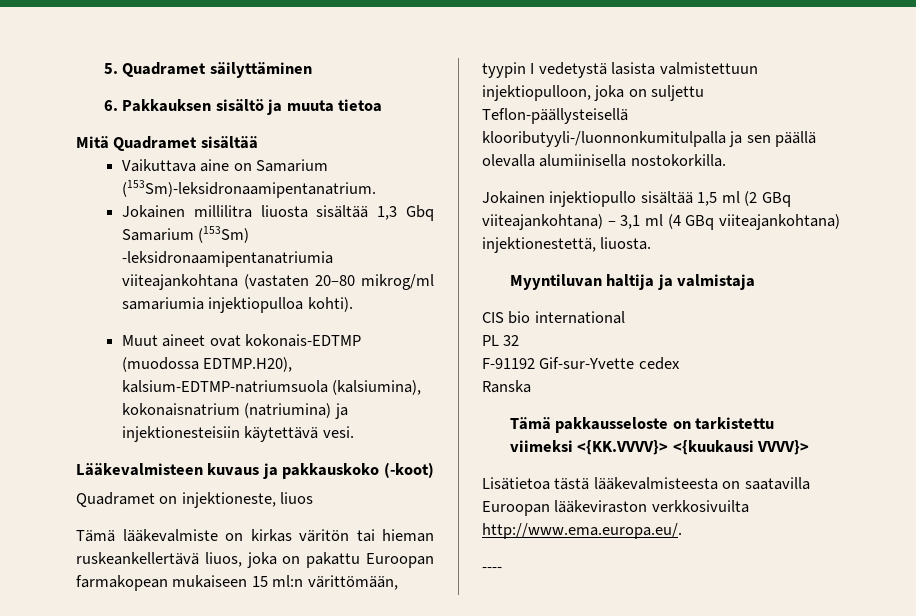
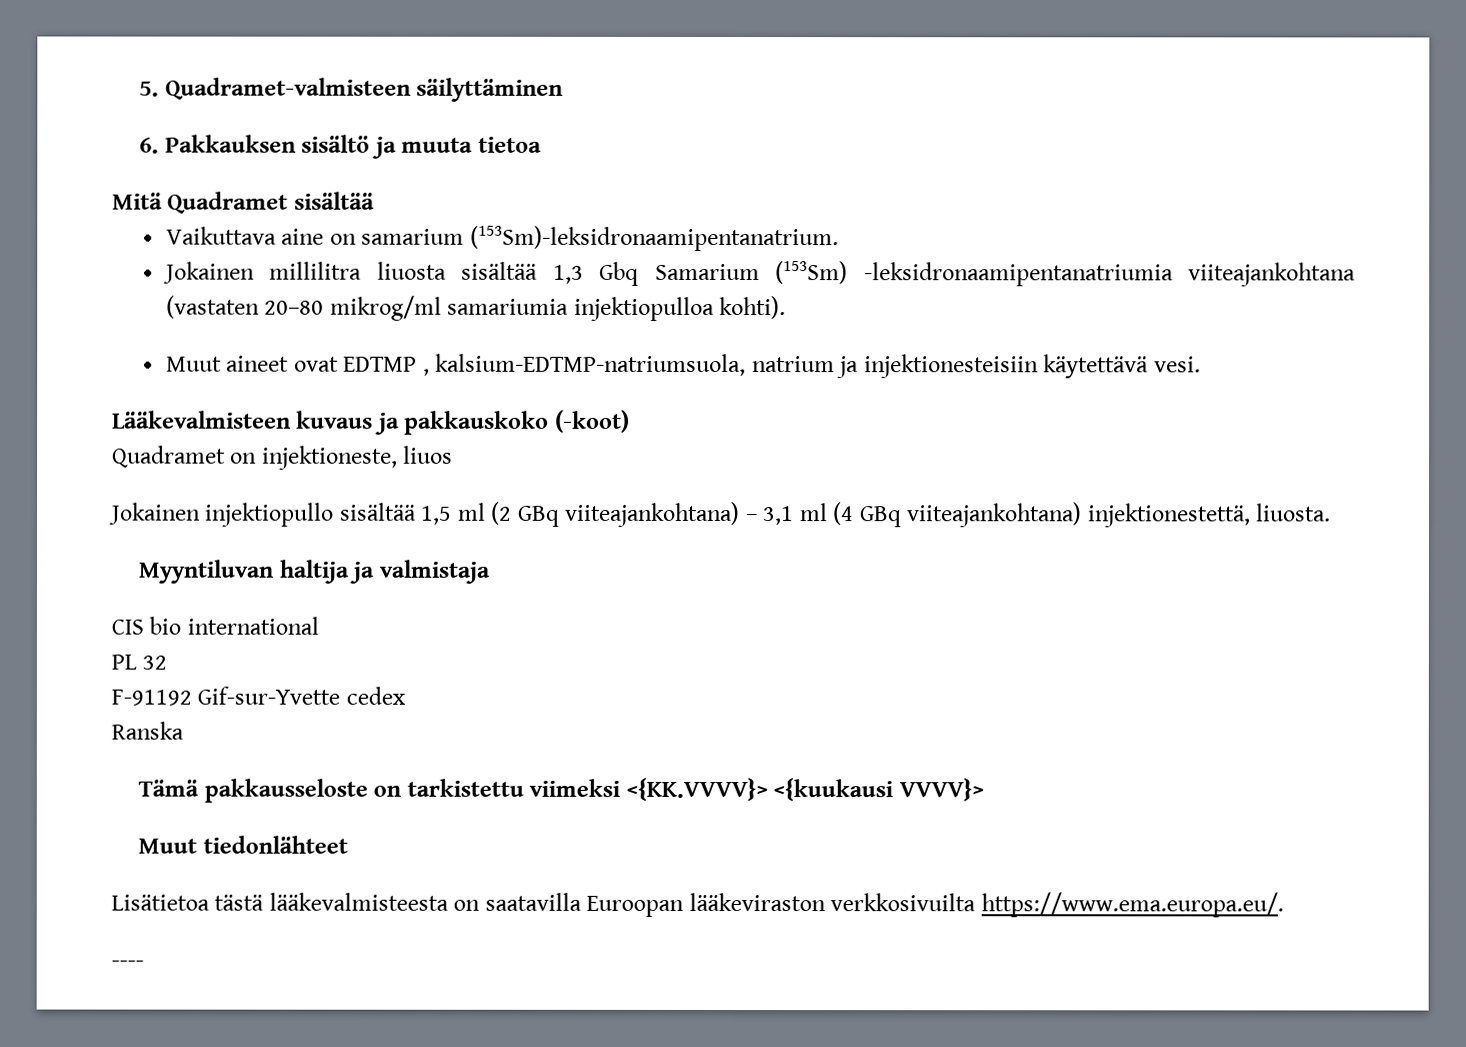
[122,62,207,77] Quadramet -> [164,77,411,100] Quadramet-valmisteen
[256,159,329,172] Samarium -> [361,228,465,245] samarium
[245,334,362,347] [121,357,293,372] [121,380,422,395] [121,403,332,418] kokonais-EDTMP (muodossa EDTMP.H20), kalsium-EDTMP-natriumsuola (kalsiumina), kokonaisnatrium (natriumina) -> [343,353,835,377] EDTMP , kalsium-EDTMP-natriumsuola, natrium
[76,529,434,542] [76,552,435,568] [76,575,398,591] [482,62,758,78] [482,85,705,101] [482,108,628,124] [482,131,817,147] [482,154,726,167] // Tämä lääkevalmiste on kirkas väritön tai hieman ruskeankellertävä liuos, joka on pakattu Euroopan farmakopean mukaiseen 15 ml:n värittömään, tyypin I vedetystä lasista valmistettuun injektiopulloon, joka on suljettu Teflon-päällysteisellä klooributyyli-/luonnonkumitulpalla ja sen päällä olevalla alumiinisella nostokorkilla. -> (454, 454) none
(810, 447) none -> [138,835,348,854] // Muut tiedonlähteet
[482,523,682,539] http://www.ema.europa.eu/. -> [980,892,1284,918] https://www.ema.europa.eu/.

